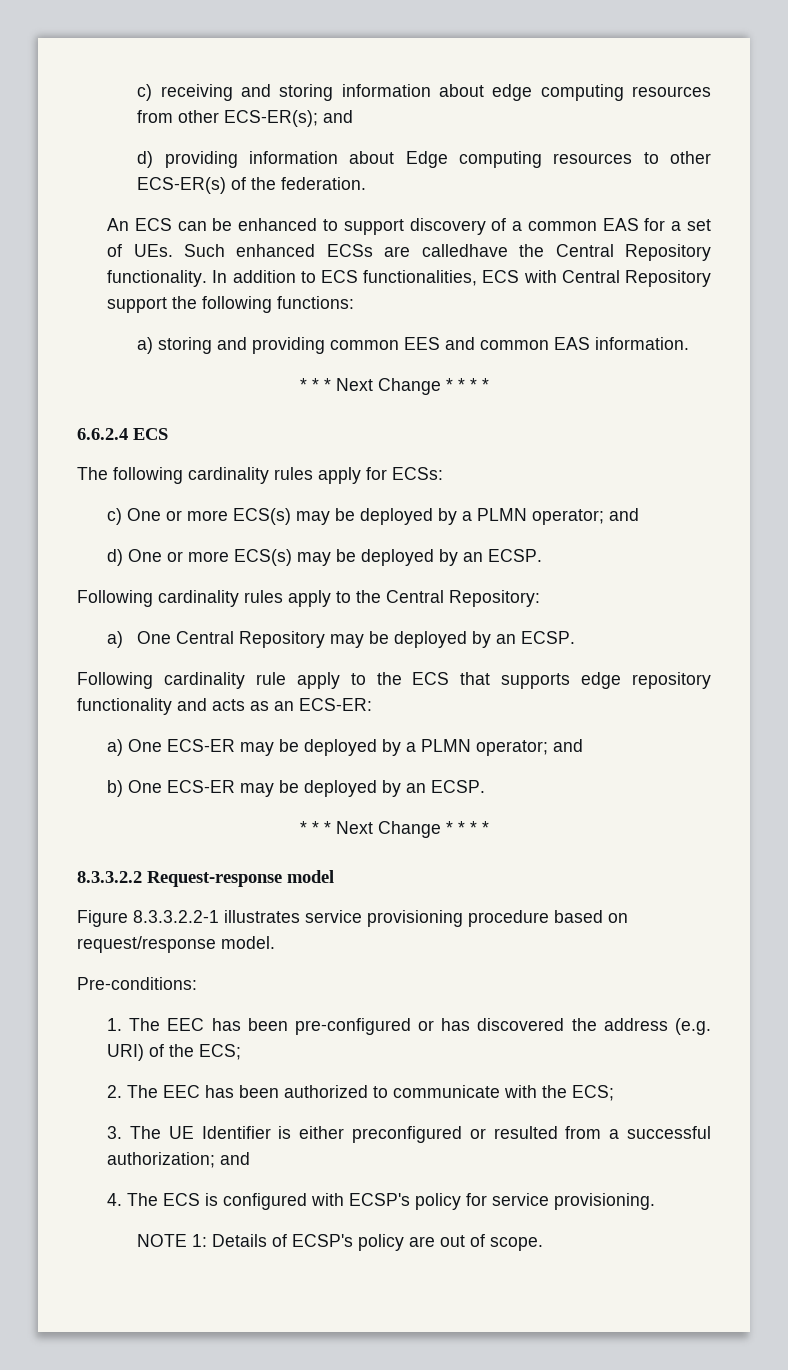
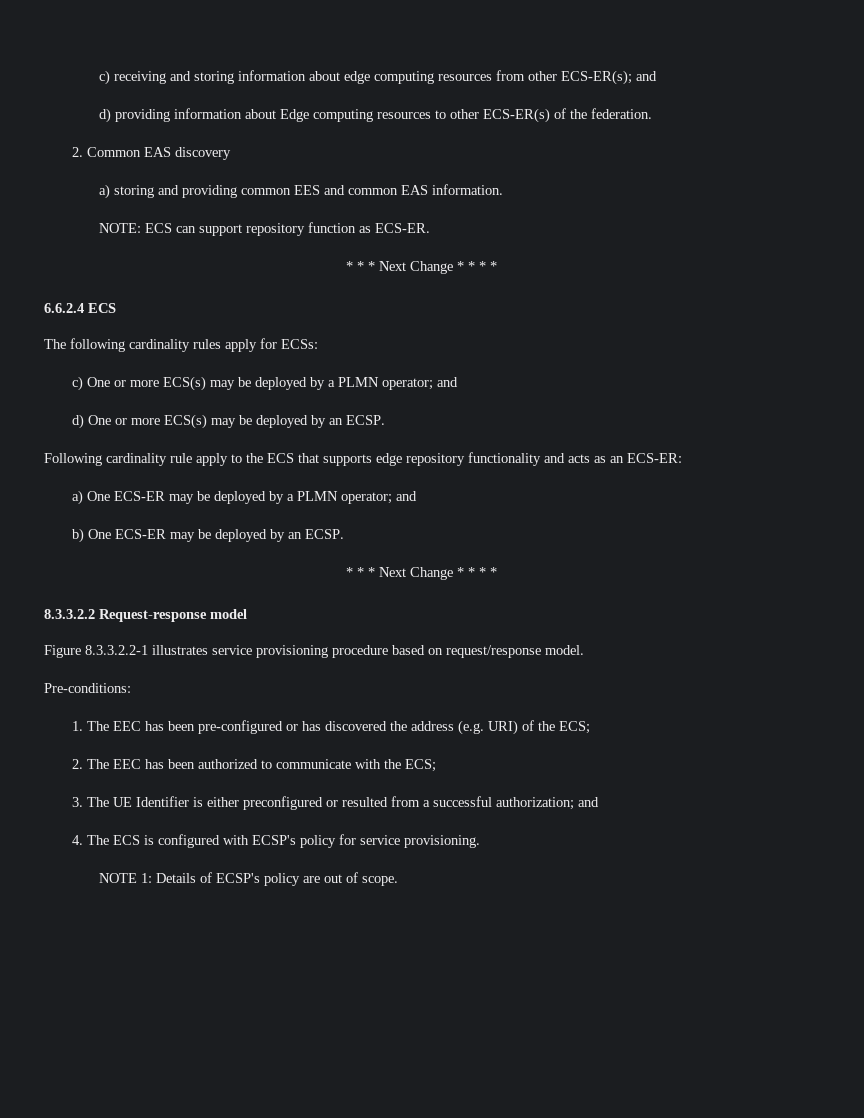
[107,218,712,235] [107,244,711,261] [107,270,711,287] [107,296,355,313] An ECS can be enhanced to support discovery of a common EAS for a set of UEs. Such enhanced ECSs are calledhave the Central Repository functionality. In addition to ECS functionalities, ECS with Central Repository support the following functions: -> [71,147,231,160] 2. Common EAS discovery
(690, 343) none -> [99,222,431,236] // NOTE: ECS can support repository function as ECS-ER.
[77,590,540,607] [107,631,576,648] // Following cardinality rules apply to the Central Repository: // a) One Central Repository may be deployed by an ECSP. -> (385, 420) none

